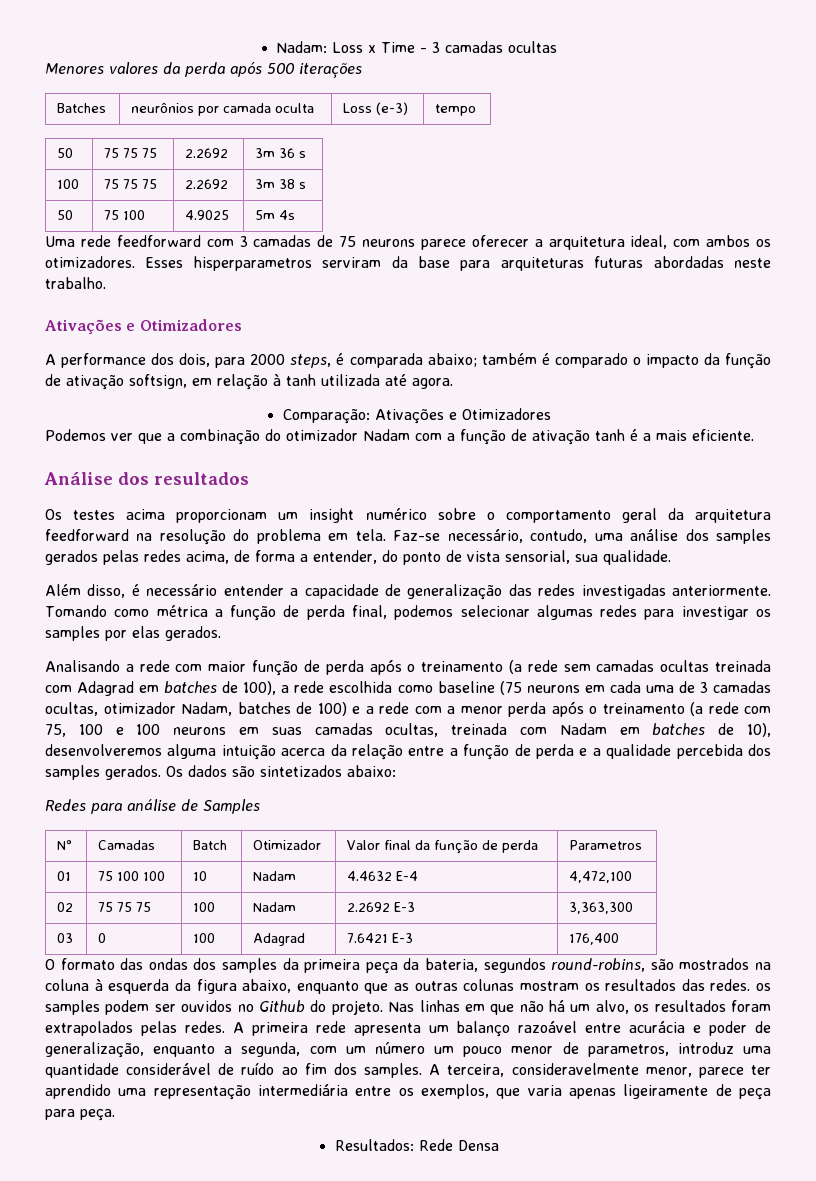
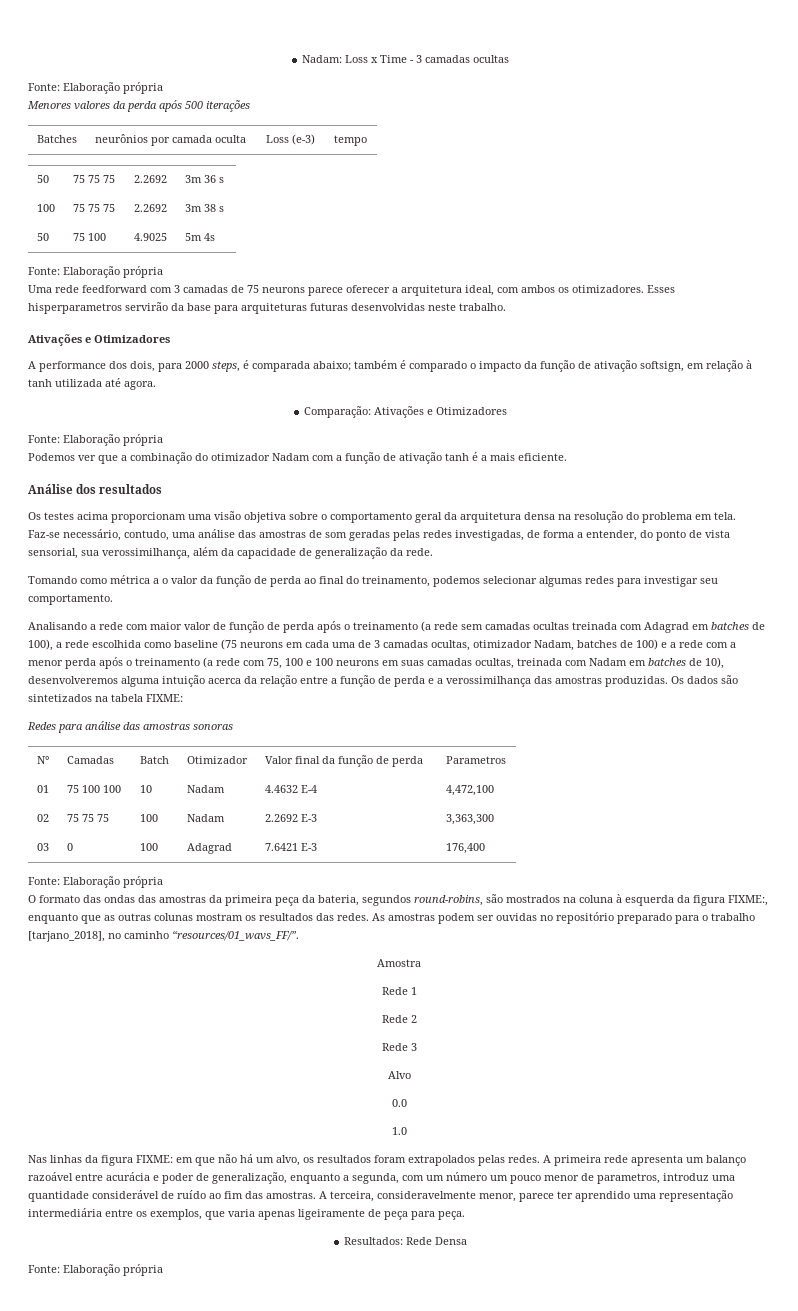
(558, 47) none -> [28,82,163,94] // Fonte: Elaboração própria
(296, 215) none -> [28,266,163,278] // Fonte: Elaboração própria
[322,257,382,268] serviram -> [125,302,168,311] servirão
[653,256,724,268] abordadas -> [351,303,425,311] desenvolvidas
(551, 414) none -> [28,434,163,446] // Fonte: Elaboração própria
[278,508,427,523] um insight numérico -> [188,511,286,523] uma visão objetiva
[45,529,129,541] feedforward -> [524,512,555,520] densa
[685,529,771,544] [45,550,98,565] dos samples gerados -> [238,530,390,541] das amostras de som geradas
[186,551,229,564] acima, -> [455,530,524,541] investigadas,
[603,550,671,565] [45,584,771,600] [45,605,387,621] qualidade. // Além disso, é necessário entender a capacidade de generalização das redes investigadas anteriormente. Tomando como métrica a função de perda final, -> [102,547,433,559] [28,575,430,587] verossimilhança, além da capacidade de generalização da rede. // Tomando como métrica a o valor da função de perda ao final do treinamento,
[756,609,771,617] [45,626,221,641] os samples por elas gerados. -> [700,578,718,584] [28,594,113,605] seu comportamento.
(247, 666) none -> [184,622,226,630] valor de
[606,744,771,759] [45,765,161,780] qualidade percebida dos samples gerados. -> [446,676,668,687] verossimilhança das amostras produzidas.
[347,765,396,777] abaixo: -> [95,694,183,702] na tabela FIXME:
[181,799,260,814] de Samples -> [123,722,233,730] das amostras sonoras
(620, 939) none -> [28,876,163,888] // Fonte: Elaboração própria
[193,958,277,973] dos samples -> [138,895,206,903] das amostras
[242,979,292,993] abaixo, -> [728,895,768,906] FIXME:,
[756,983,771,991] [45,1000,460,1015] os samples podem ser ouvidos no Github do projeto. Nas linhas -> [372,912,755,924] [28,930,299,942] [377,959,421,967] [381,987,417,995] [381,1015,417,1023] [381,1043,417,1051] [387,1071,411,1079] [391,1099,407,1107] [391,1127,407,1135] [28,1155,173,1166] As amostras podem ser ouvidas no repositório preparado para o trabalho [tarjano_2018], no caminho “resources/01_wavs_FF/”. // Amostra // Rede 1 // Rede 2 // Rede 3 // Alvo // 0.0 // 1.0 // Nas linhas da figura FIXME:
[333,1063,423,1078] dos samples. -> [245,1191,316,1199] das amostras.
(499, 1145) none -> [28,1264,163,1276] // Fonte: Elaboração própria

